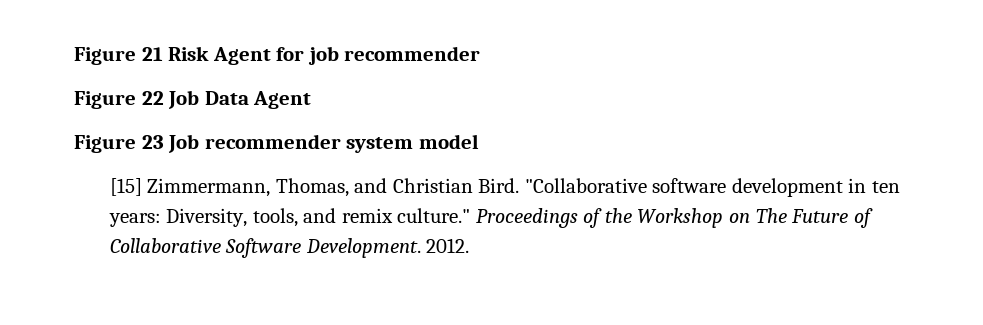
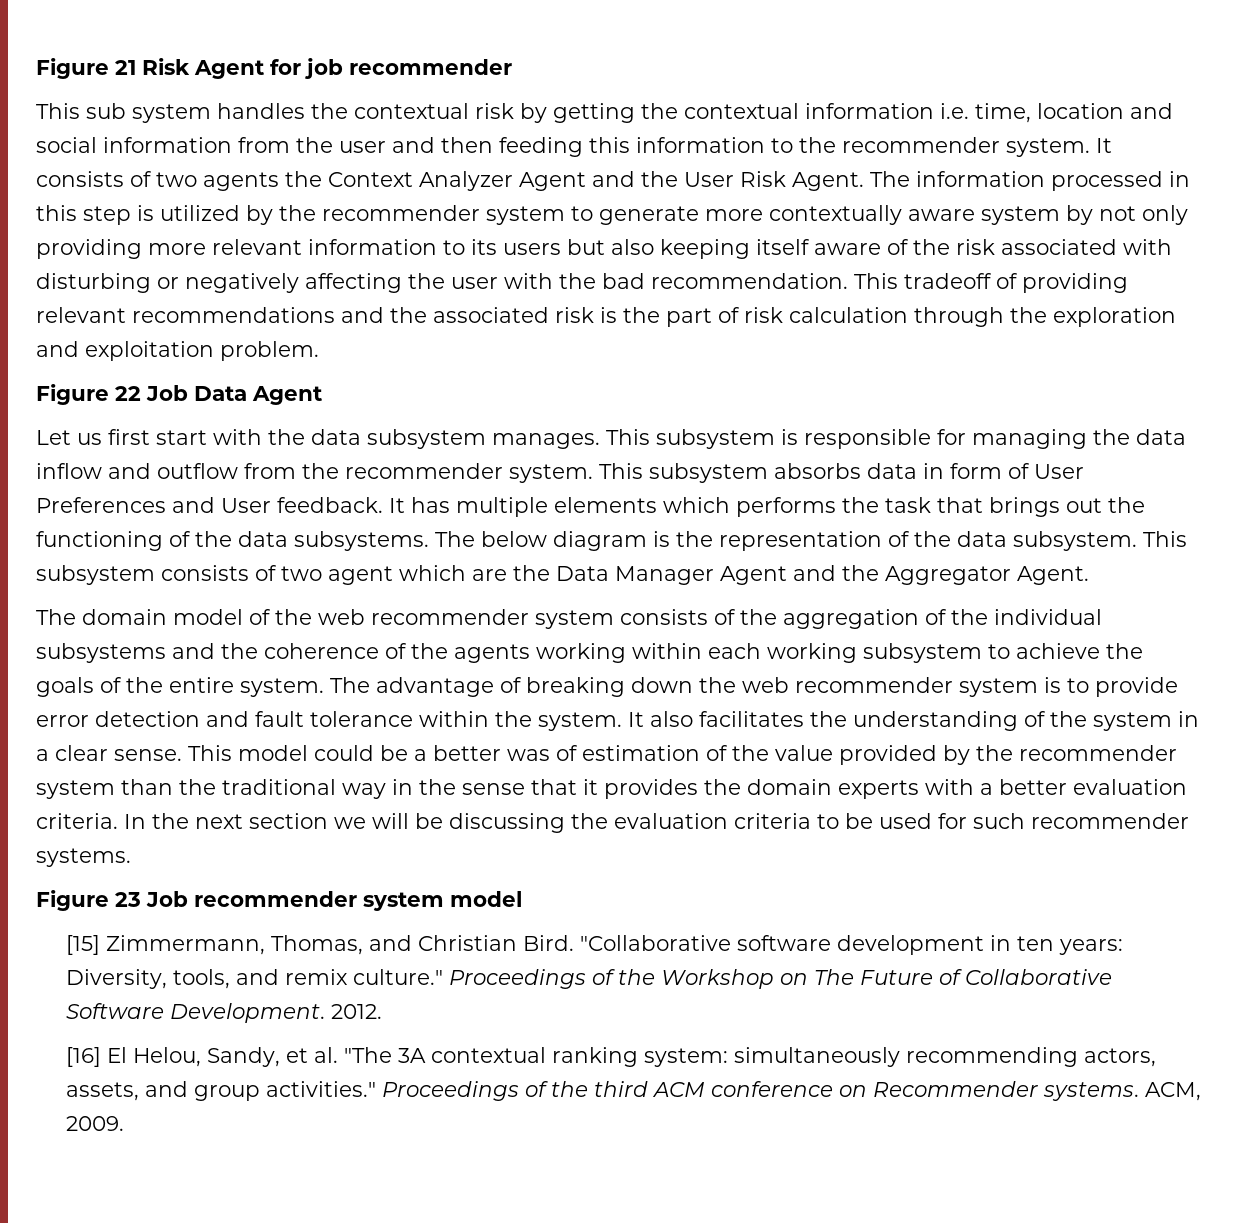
(481, 53) none -> [36,103,1173,123] [36,137,1112,157] [36,171,1190,191] [36,205,1188,225] [36,239,1172,259] [36,273,1128,293] [36,307,1176,327] [36,341,319,361] // This sub system handles the contextual risk by getting the contextual information i.e. time, location and social information from the user and then feeding this information to the recommender system. It consists of two agents the Context Analyzer Agent and the User Risk Agent. The information processed in this step is utilized by the recommender system to generate more contextually aware system by not only providing more relevant information to its users but also keeping itself aware of the risk associated with disturbing or negatively affecting the user with the bad recommendation. This tradeoff of providing relevant recommendations and the associated risk is the part of risk calculation through the exploration and exploitation problem.
(312, 100) none -> [36,429,1186,449] [36,463,1084,483] [36,497,1145,517] [36,531,1187,551] [36,565,1089,585] [36,609,1102,629] [36,643,1143,663] [36,677,1178,697] [36,711,1199,731] [36,745,1177,765] [36,779,1187,799] [36,813,1189,833] [36,848,131,867] // Let us first start with the data subsystem manages. This subsystem is responsible for managing the data inflow and outflow from the recommender system. This subsystem absorbs data in form of User Preferences and User feedback. It has multiple elements which performs the task that brings out the functioning of the data subsystems. The below diagram is the representation of the data subsystem. This subsystem consists of two agent which are the Data Manager Agent and the Aggregator Agent. // The domain model of the web recommender system consists of the aggregation of the individual subsystems and the coherence of the agents working within each working subsystem to achieve the goals of the entire system. The advantage of breaking down the web recommender system is to provide error detection and fault tolerance within the system. It also facilitates the understanding of the system in a clear sense. This model could be a better was of estimation of the value provided by the recommender system than the traditional way in the sense that it provides the domain experts with a better evaluation criteria. In the next section we will be discussing the evaluation criteria to be used for such recommender systems.
(470, 245) none -> [66,1047,1157,1067] [66,1081,1202,1101] [66,1116,125,1131] // [16] El Helou, Sandy, et al. "The 3A contextual ranking system: simultaneously recommending actors, assets, and group activities." Proceedings of the third ACM conference on Recommender systems. ACM, 2009.

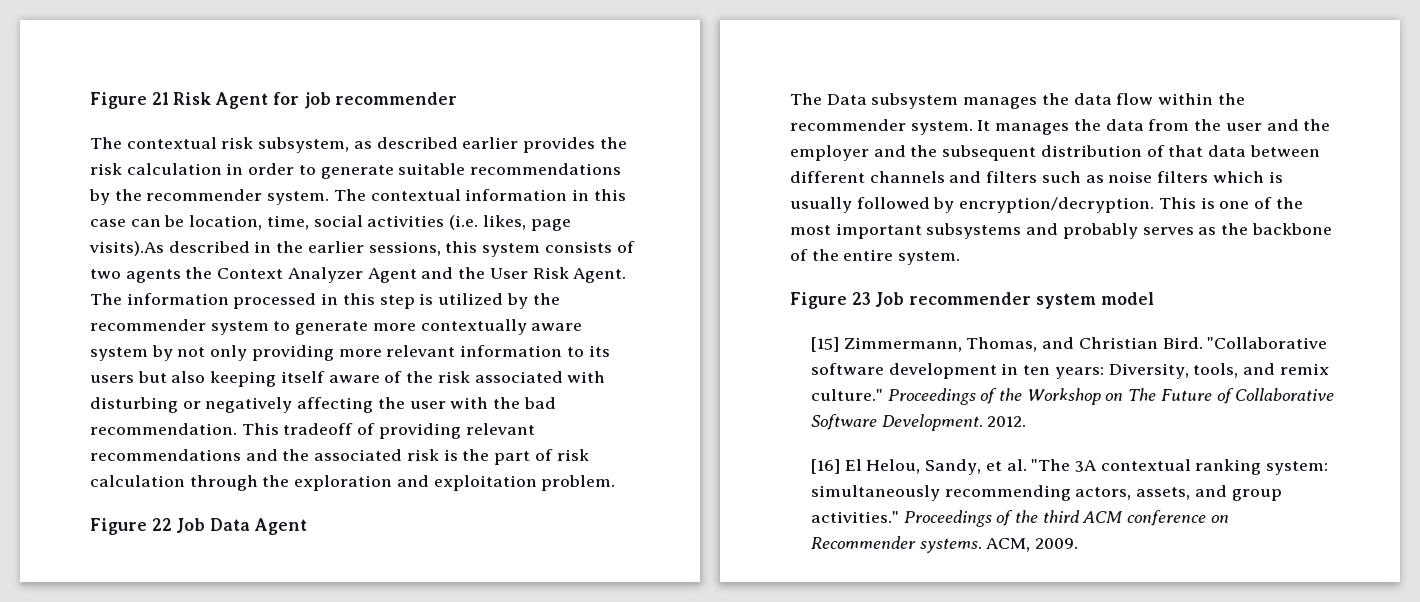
[36,103,1173,123] [36,137,1112,157] This sub system handles the contextual risk by getting the contextual information i.e. time, location and social information from the user and then feeding this information to the recommender system. It -> [90,137,627,153] [90,163,622,179] [89,189,626,205] [90,215,571,231] [89,241,541,257] The contextual risk subsystem, as described earlier provides the risk calculation in order to generate suitable recommendations by the recommender system. The contextual information in this case can be location, time, social activities (i.e. likes, page visits).As described in the earlier sessions, this system
[36,429,1186,449] [36,463,1084,483] [36,497,1145,517] [36,531,1187,551] [36,565,1089,585] [36,609,1102,629] [36,643,1143,663] [36,677,1178,697] [36,711,1199,731] [36,745,1177,765] [36,779,1187,799] [36,813,1189,833] [36,848,131,867] Let us first start with the data subsystem manages. This subsystem is responsible for managing the data inflow and outflow from the recommender system. This subsystem absorbs data in form of User Preferences and User feedback. It has multiple elements which performs the task that brings out the functioning of the data subsystems. The below diagram is the representation of the data subsystem. This subsystem consists of two agent which are the Data Manager Agent and the Aggregator Agent. // The domain model of the web recommender system consists of the aggregation of the individual subsystems and the coherence of the agents working within each working subsystem to achieve the goals of the entire system. The advantage of breaking down the web recommender system is to provide error detection and fault tolerance within the system. It also facilitates the understanding of the system in a clear sense. This model could be a better was of estimation of the value provided by the recommender system than the traditional way in the sense that it provides the domain experts with a better evaluation criteria. In the next section we will be discussing the evaluation criteria to be used for such recommender systems. -> [790,93,1245,109] [790,119,1331,135] [790,145,1320,161] [790,171,1283,183] [790,197,1303,213] [790,223,1332,239] [790,249,961,265] The Data subsystem manages the data flow within the recommender system. It manages the data from the user and the employer and the subsequent distribution of that data between different channels and filters such as noise filters which is usually followed by encryption/decryption. This is one of the most important subsystems and probably serves as the backbone of the entire system.

